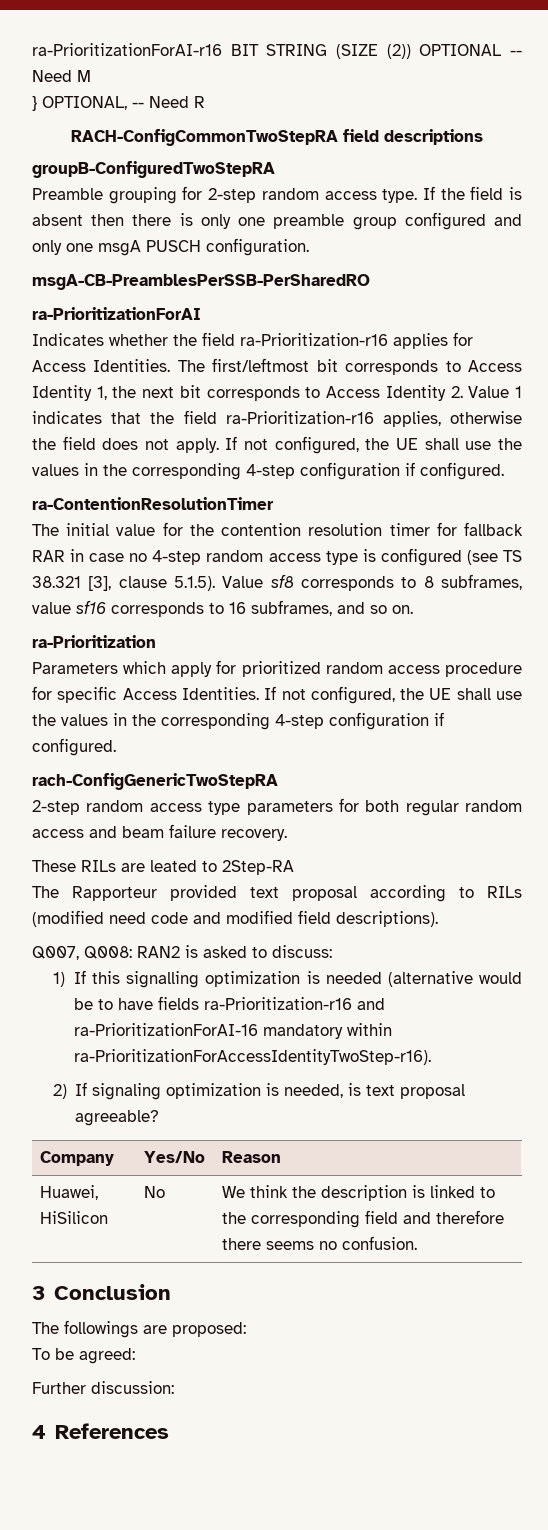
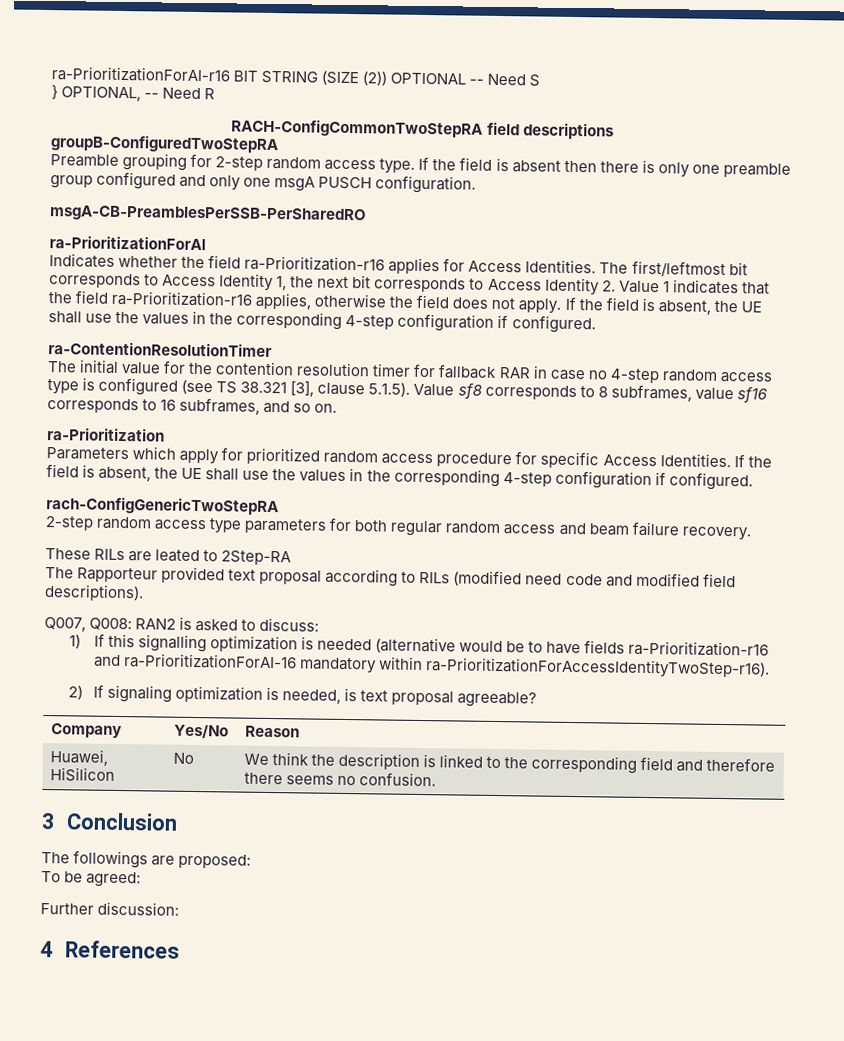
[77,70,91,82] M -> [529,74,541,87] S
[243,436,359,454] not configured, -> [578,297,711,315] the field is absent,
[281,686,395,704] not configured, -> [747,456,772,468] [46,464,152,482] the field is absent,

